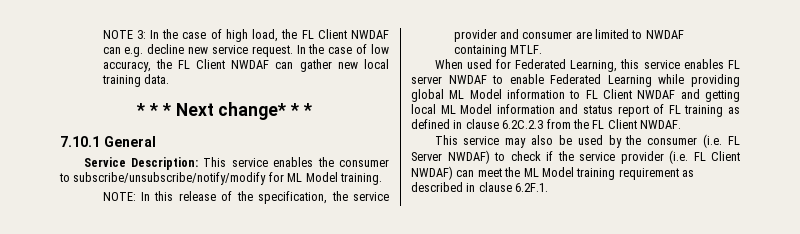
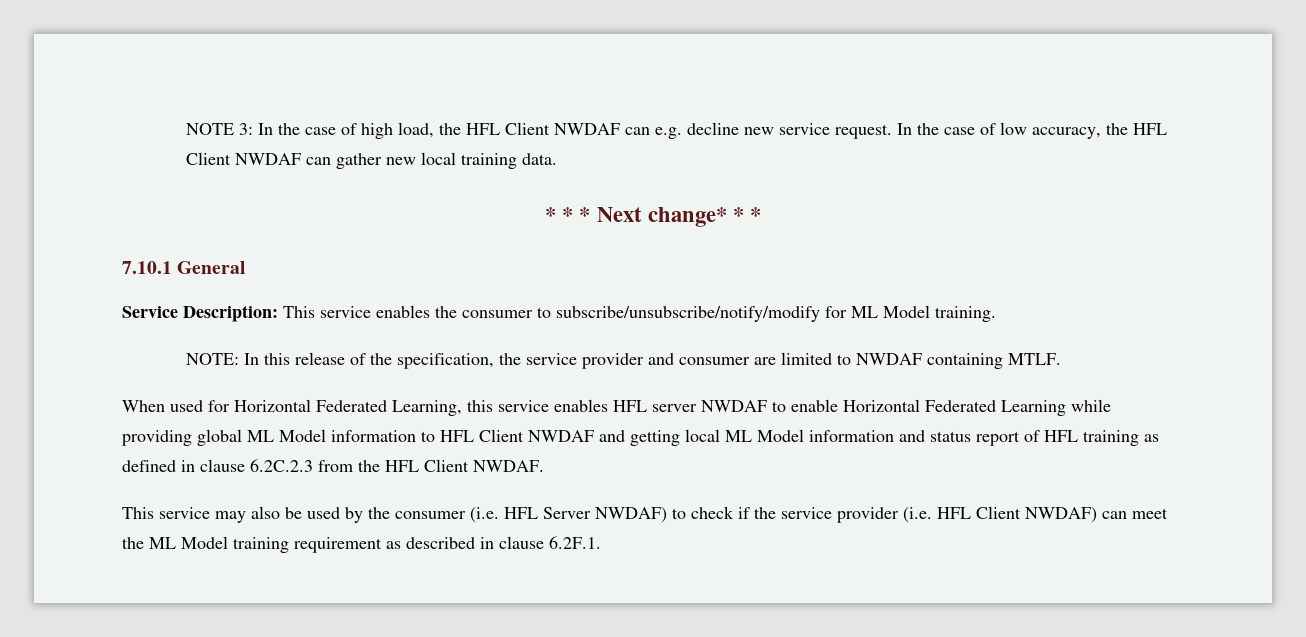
[301,30,314,39] FL -> [466,123,501,135] HFL
[177,60,190,69] FL -> [1133,123,1168,135] HFL
(511, 64) none -> [234,399,311,412] Horizontal
[728,60,740,69] FL -> [613,400,647,412] HFL
(544, 79) none -> [843,399,920,412] Horizontal
[585,90,598,99] FL -> [440,430,474,442] HFL
[668,105,681,114] FL -> [1044,430,1078,442] HFL
[592,120,605,129] FL -> [385,460,419,472] HFL
[728,136,740,145] FL -> [504,507,538,519] HFL
[693,152,706,161] FL -> [937,507,971,519] HFL

